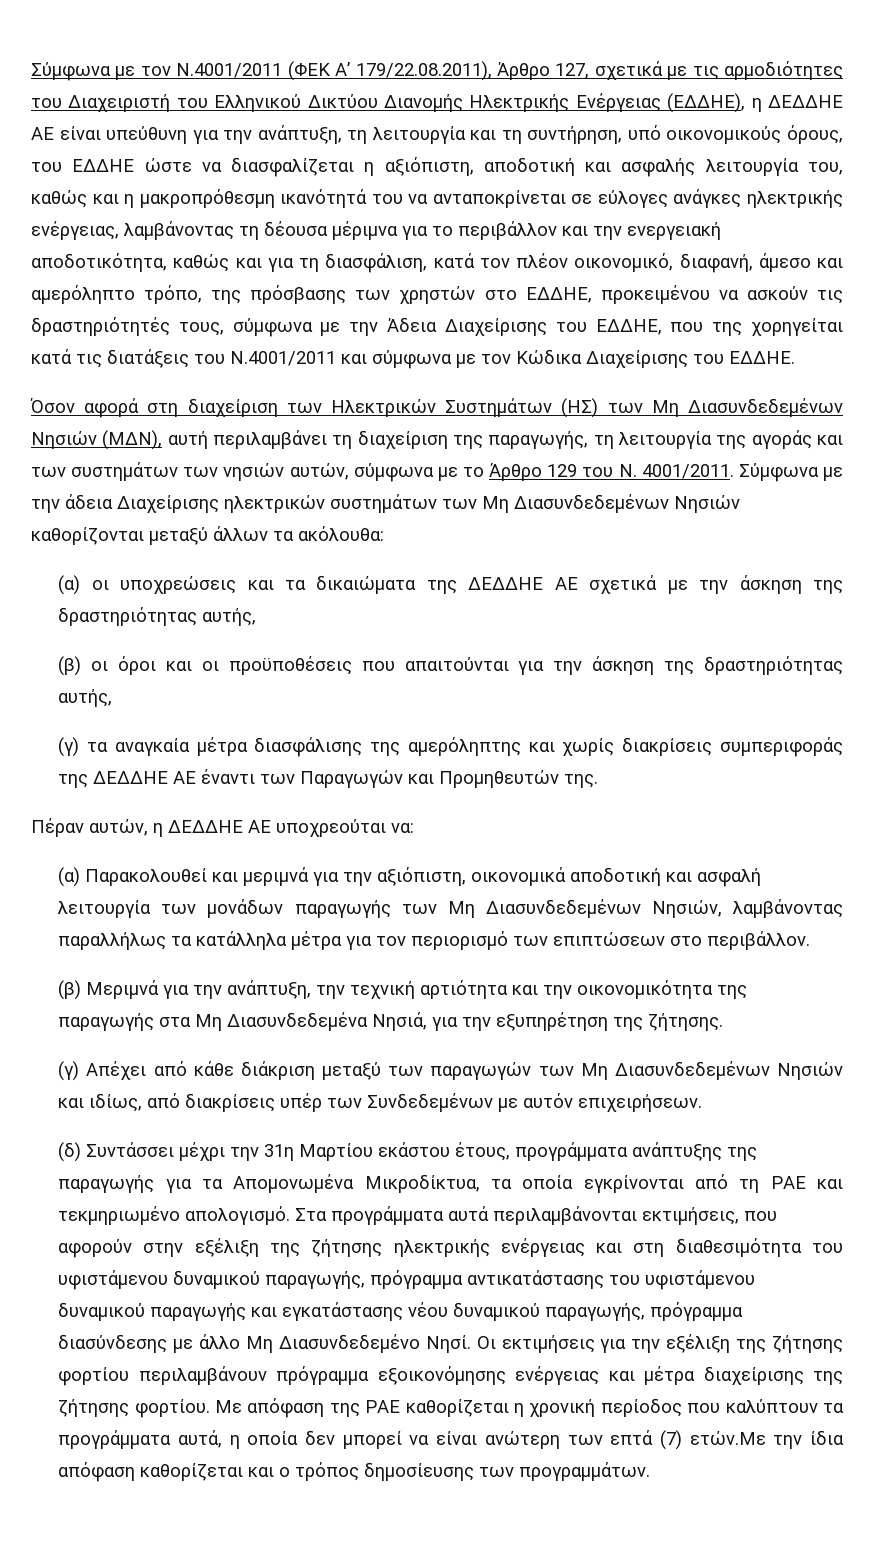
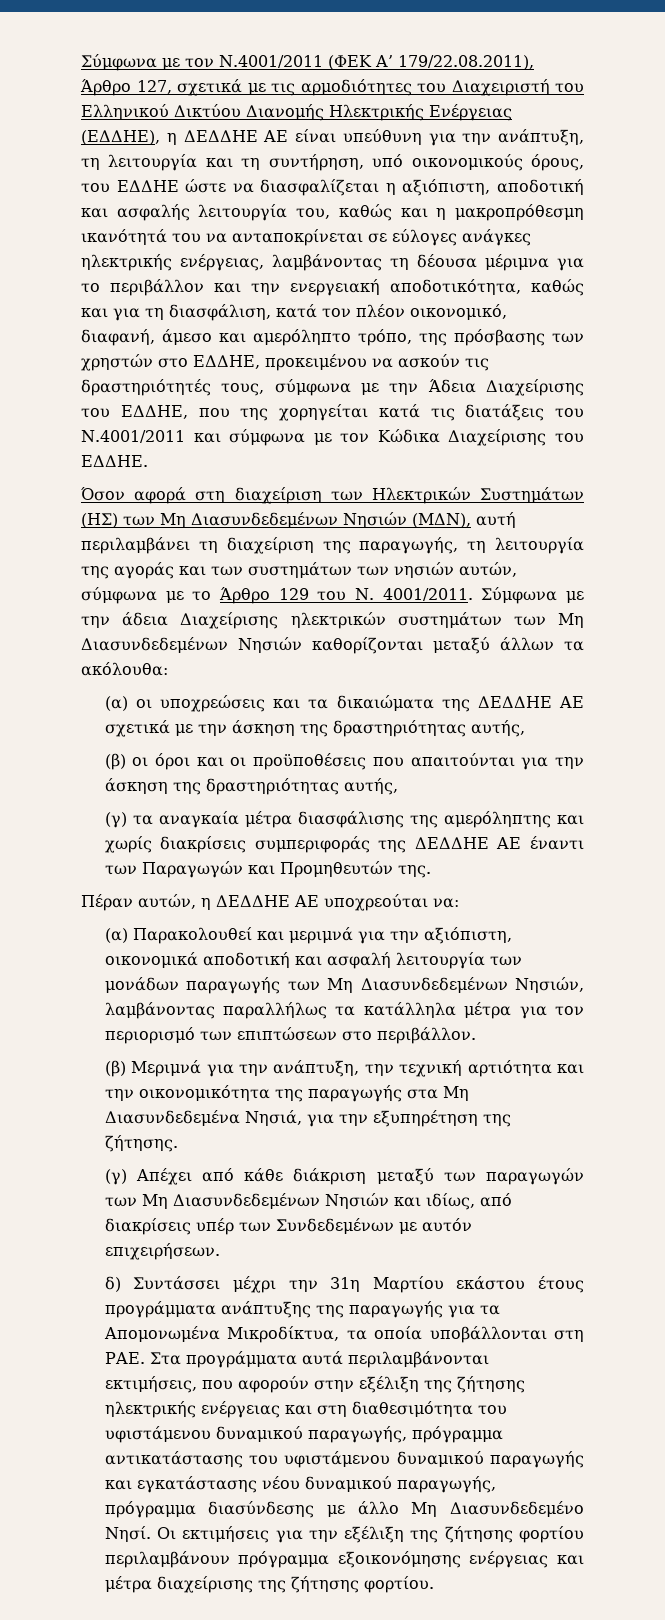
[58,1142,82,1162] (δ) -> [104,1276,121,1292] δ)
[455,1142,511,1161] έτους, -> [538,1276,584,1293] έτους
[583,1174,844,1193] [58,1206,291,1225] εγκρίνονται από τη ΡΑΕ και τεκμηριωμένο απολογισμό. -> [429,1326,584,1343] [104,1352,145,1364] υποβάλλονται στη ΡΑΕ.
[215,1398,845,1418] [58,1430,844,1450] [58,1462,651,1482] Με απόφαση της ΡΑΕ καθορίζεται η χρονική περίοδος που καλύπτουν τα προγράμματα αυτά, η οποία δεν μπορεί να είναι ανώτερη των επτά (7) ετών.Με την ίδια απόφαση καθορίζεται και ο τρόπος δημοσίευσης των προγραμμάτων. -> (434, 1584) none

